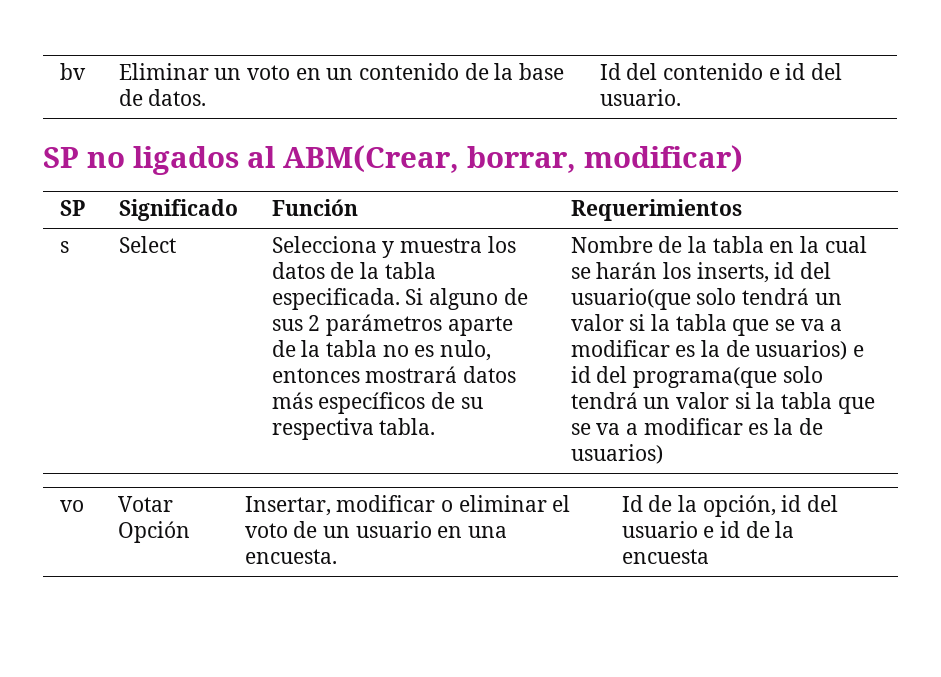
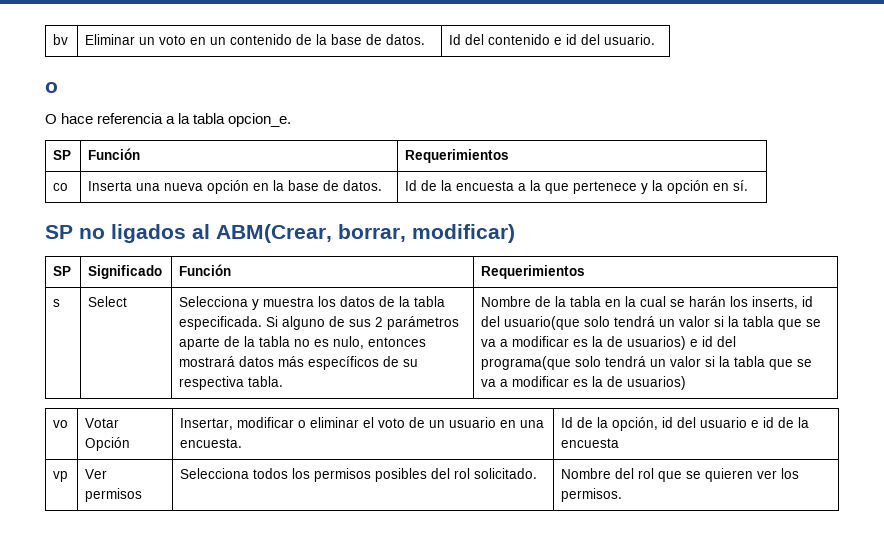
(681, 97) none -> [45,82,58,93] [45,113,292,127] [53,150,72,160] [88,148,141,160] [405,149,510,163] [53,183,69,191] [88,180,383,194] [405,180,749,194] // o // O hace referencia a la tabla opcion_e. // SP | Función | Requerimientos // co | Inserta una nueva opción en la base de datos. | Id de la encuesta a la que pertenece y la opción en sí.
(709, 556) none -> [53,471,69,482] [85,469,108,479] [85,488,143,502] [180,468,538,482] [561,468,800,482] [561,488,623,502] // vp | Ver permisos | Selecciona todos los permisos posibles del rol solicitado. | Nombre del rol que se quieren ver los permisos.

